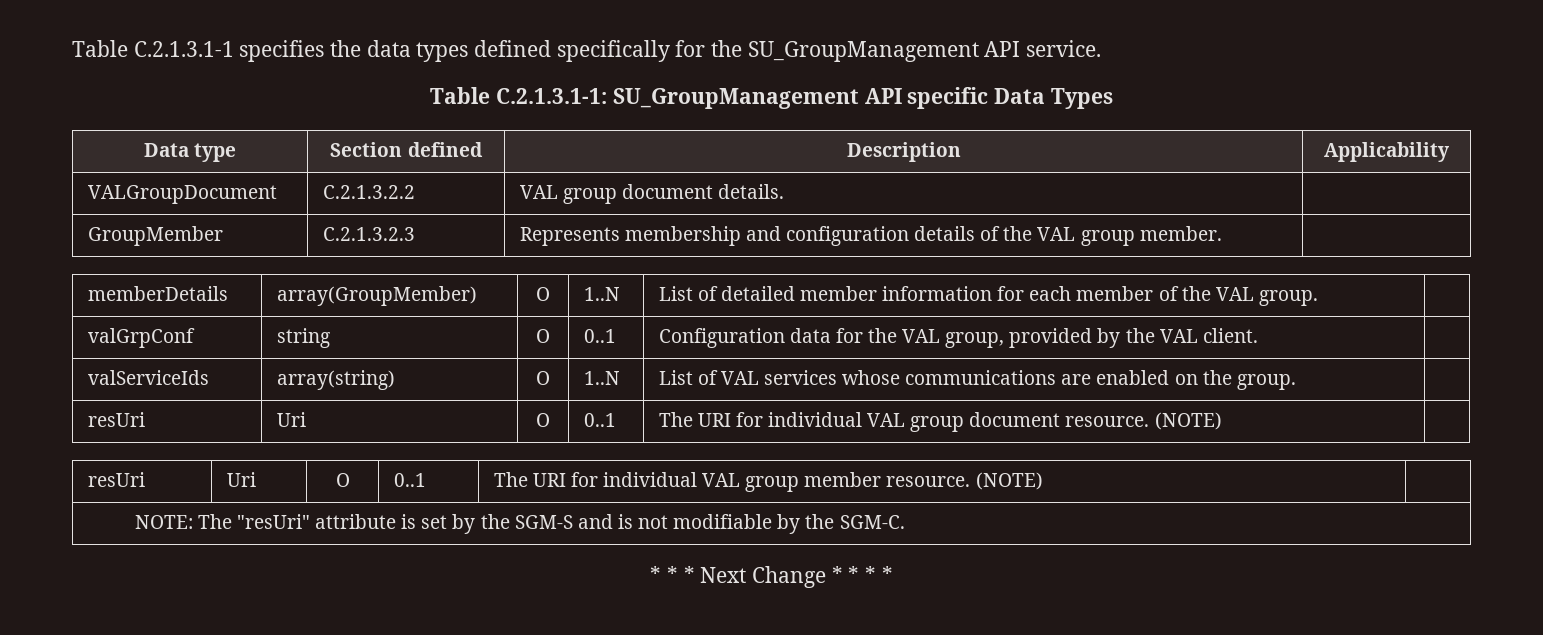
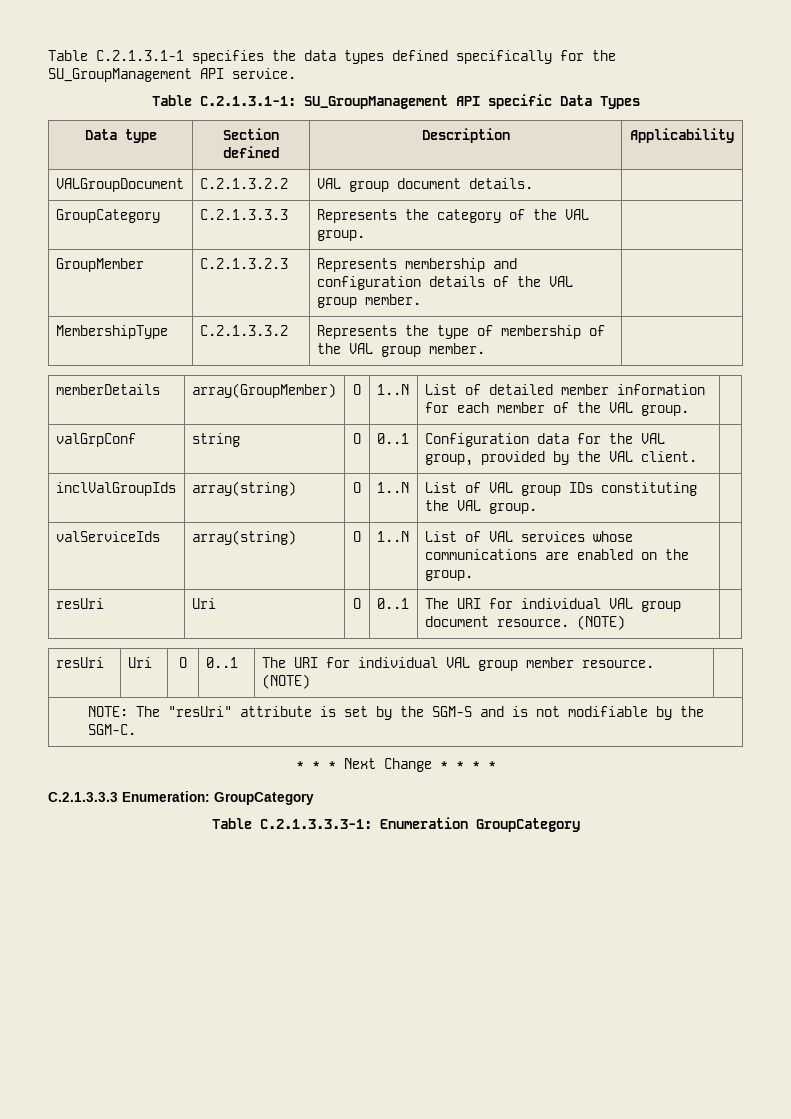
(784, 191) none -> [55,209,160,223] [199,209,288,220] [316,209,589,223] [316,230,365,241] // GroupCategory | C.2.1.3.3.3 | Represents the category of the VAL group. |
(1222, 233) none -> [55,325,168,339] [199,325,288,336] [316,325,605,339] [316,343,485,357] // MembershipType | C.2.1.3.3.2 | Represents the type of membership of the VAL group member. |
(1258, 335) none -> [55,482,176,496] [191,481,296,496] [353,482,361,493] [376,482,409,493] [424,482,697,496] [424,500,537,514] // inclValGroupIds | array(string) | O | 1..N | List of VAL group IDs constituting the VAL group. |
(893, 574) none -> [48,791,314,805] [211,817,580,832] // C.2.1.3.3.3 Enumeration: GroupCategory // Table C.2.1.3.3.3-1: Enumeration GroupCategory

